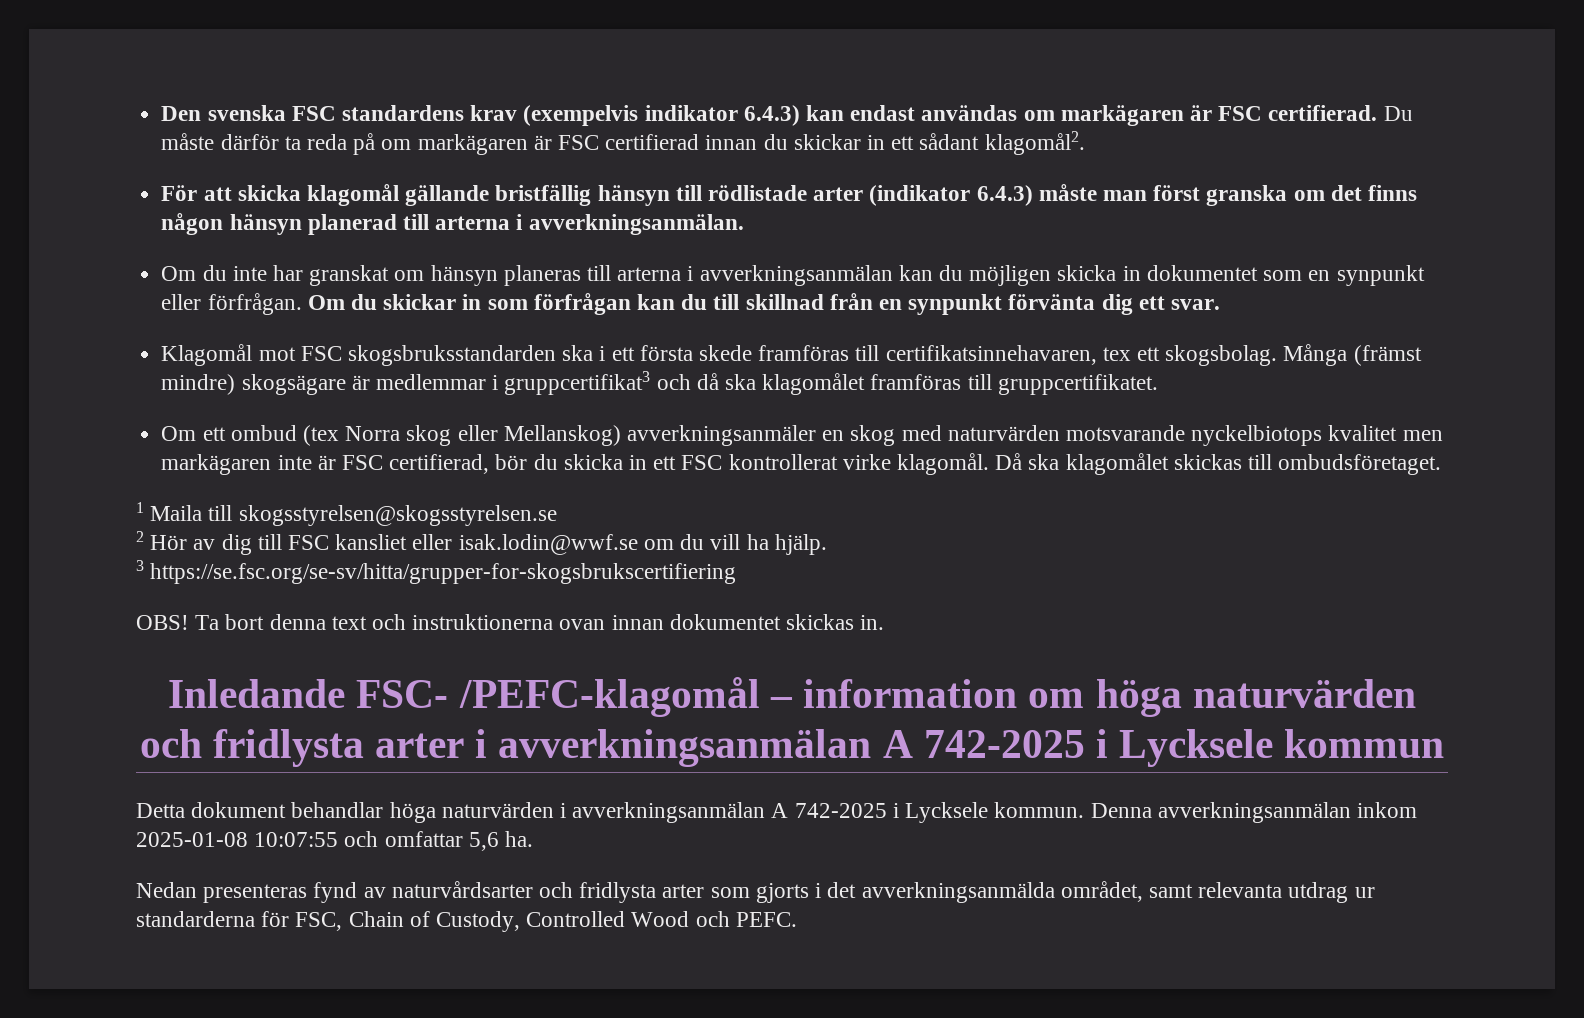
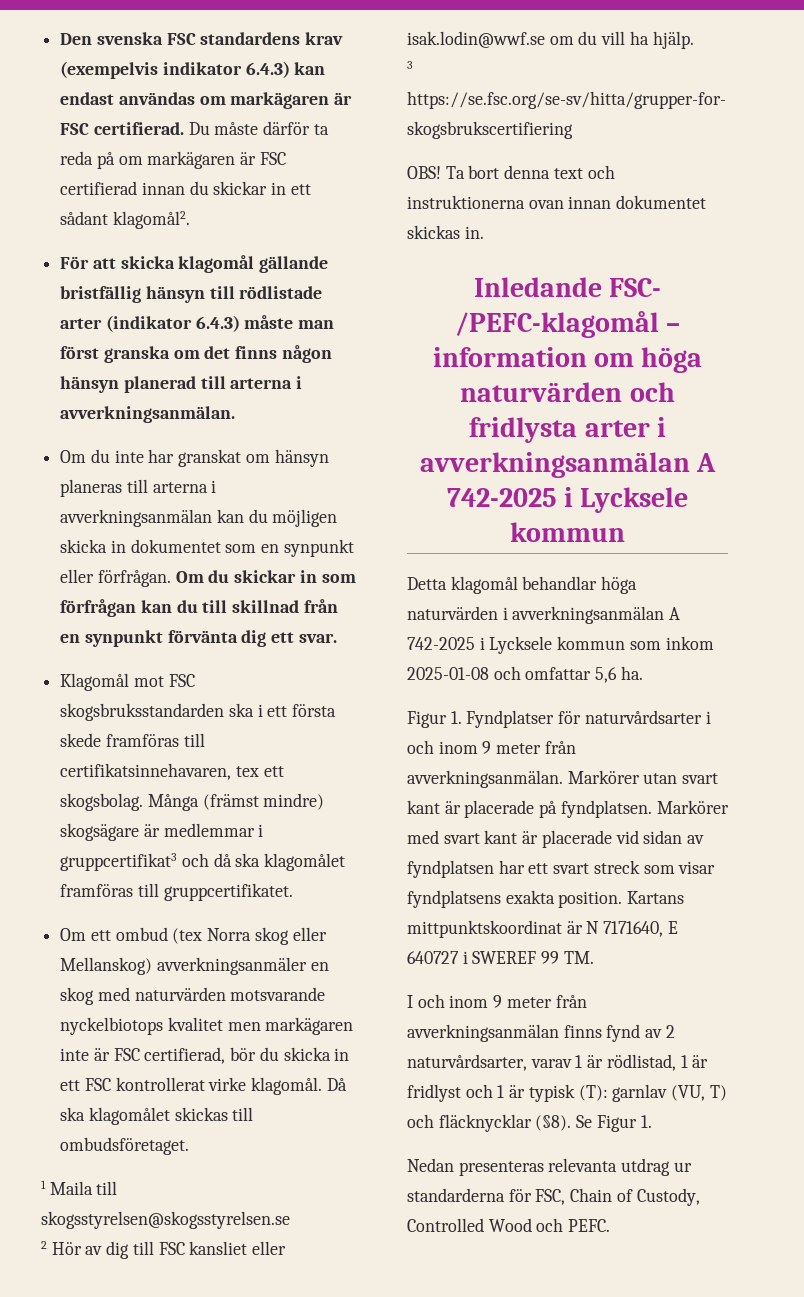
[191,802,287,818] dokument -> [450,576,518,594] klagomål
[994,802,1351,823] kommun. Denna avverkningsanmälan -> [557,636,661,650] kommun som
[254,832,339,847] 10:07:55 -> (489, 673) none
[136,881,1193,903] Nedan presenteras fynd av naturvårdsarter och fridlysta arter som gjorts i det avverkningsanmälda området, samt -> [407,710,711,728] [407,740,576,754] [407,770,719,788] [407,800,729,818] [407,830,705,848] [407,860,716,878] [407,890,685,908] [407,920,678,938] [407,951,594,964] [407,994,587,1008] [407,1024,675,1042] [407,1054,709,1071] [407,1084,727,1102] [407,1114,652,1132] [407,1158,544,1176] Figur 1. Fyndplatser för naturvårdsarter i och inom 9 meter från avverkningsanmälan. Markörer utan svart kant är placerade på fyndplatsen. Markörer med svart kant är placerade vid sidan av fyndplatsen har ett svart streck som visar fyndplatsens exakta position. Kartans mittpunktskoordinat är N 7171640, E 640727 i SWEREF 99 TM. // I och inom 9 meter från avverkningsanmälan finns fynd av 2 naturvårdsarter, varav 1 är rödlistad, 1 är fridlyst och 1 är typisk (T): garnlav (VU, T) och fläcknycklar (§8). Se Figur 1. // Nedan presenteras

